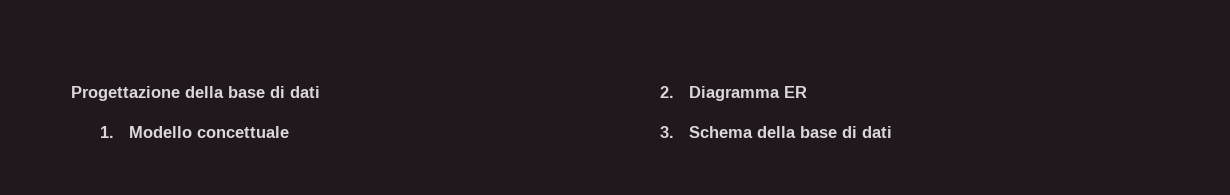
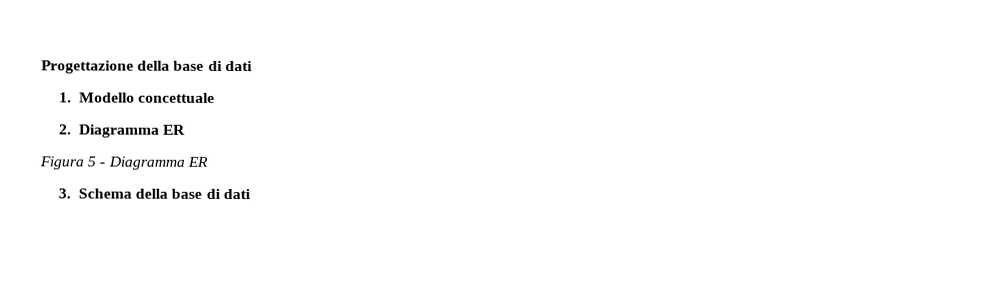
(807, 92) none -> [39,156,208,170] // Figura 5 - Diagramma ER

